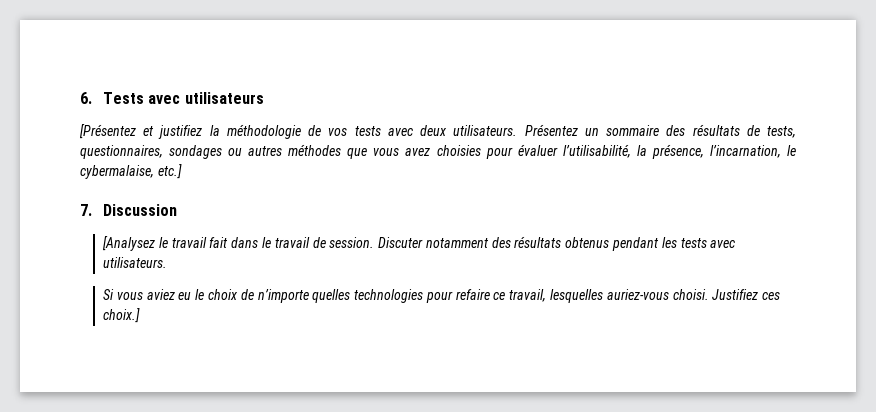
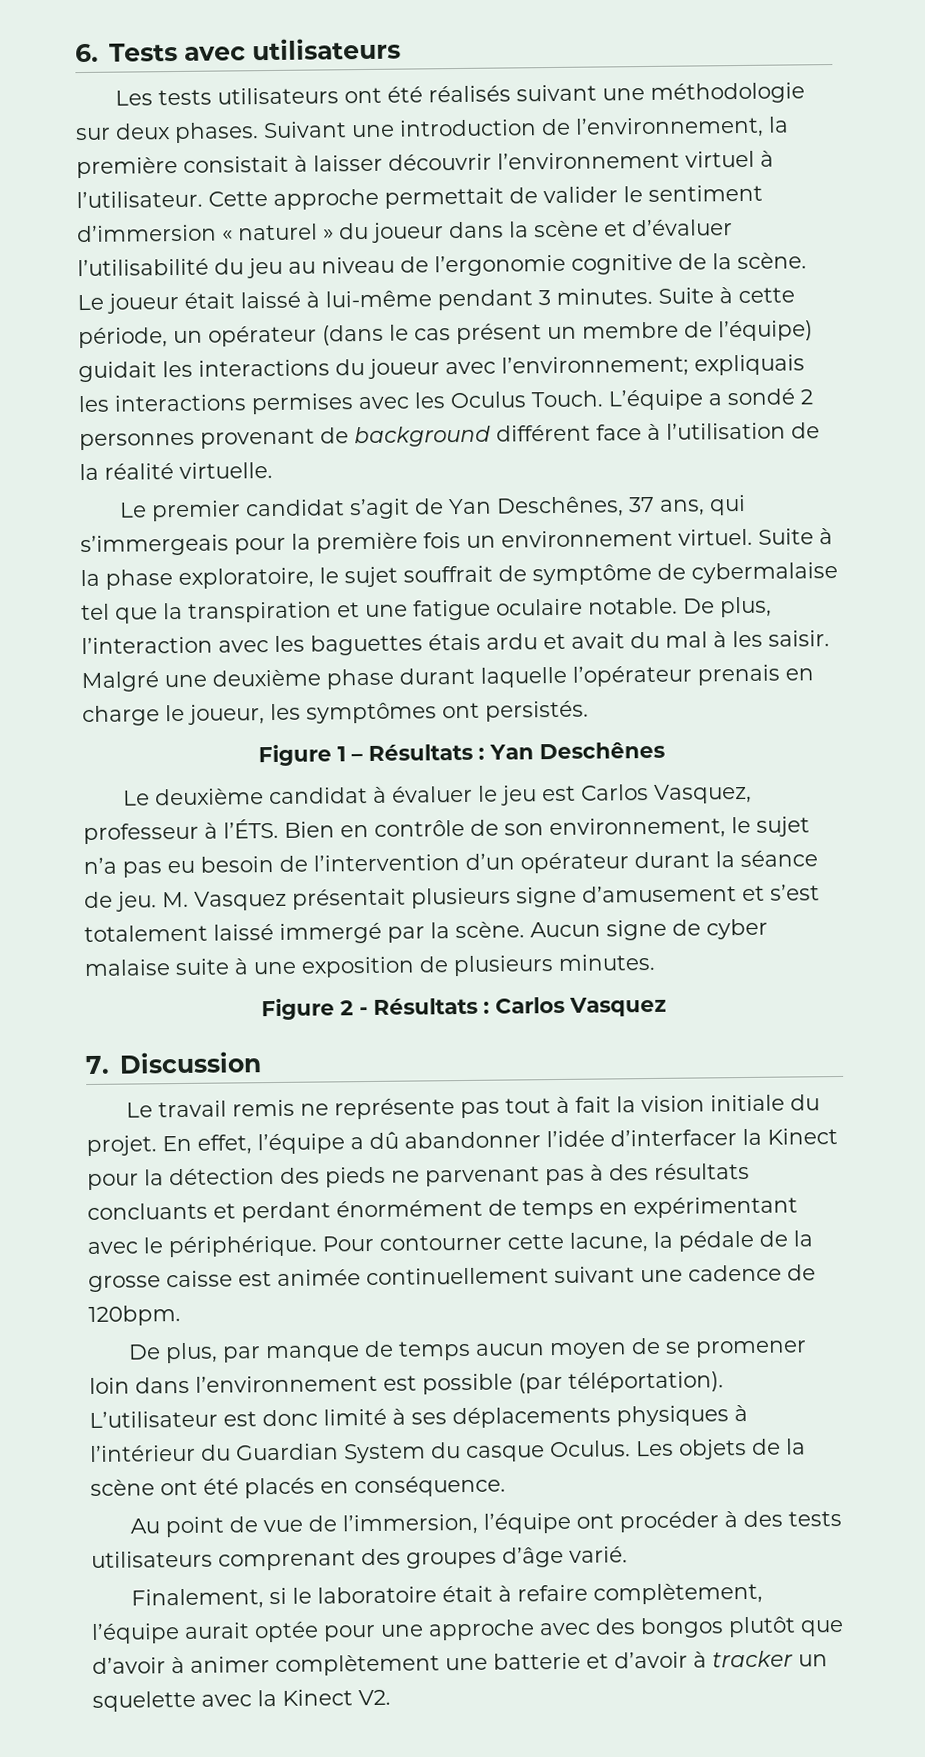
[79,124,797,139] [80,144,797,159] [80,164,182,179] [80,204,178,216] [102,236,736,251] [103,257,168,268] [103,289,781,303] [103,308,141,323] [Présentez et justifiez la méthodologie de vos tests avec deux utilisateurs. Présentez un sommaire des résultats de tests, questionnaires, sondages ou autres méthodes que vous avez choisies pour évaluer l’utilisabilité, la présence, l’incarnation, le cybermalaise, etc.] // 7. Discussion // [Analysez le travail fait dans le travail de session. Discuter notamment des résultats obtenus pendant les tests avec utilisateurs. // Si vous aviez eu le choix de n’importe quelles technologies pour refaire ce travail, lesquelles auriez-vous choisi. Justifiez ces choix.] -> [115,82,806,106] [75,116,789,144] [76,150,774,179] [76,184,763,210] [77,219,733,243] [77,252,807,279] [77,287,795,314] [78,320,813,349] [78,354,805,383] [78,388,813,415] [79,422,820,451] [79,461,273,481] [119,494,747,522] [80,528,833,557] [80,561,838,590] [81,596,772,624] [81,630,830,656] [81,664,814,693] [82,700,589,727] [257,741,665,767] [123,783,753,806] [83,816,810,845] [83,850,818,878] [84,884,820,912] [84,918,768,944] [84,953,655,978] [261,996,667,1021] [85,1051,262,1075] [126,1094,821,1120] [86,1128,838,1157] [87,1162,750,1191] [87,1196,798,1223] [87,1230,813,1258] [88,1264,816,1293] [88,1305,181,1327] [128,1337,808,1364] [89,1371,724,1395] [89,1404,748,1429] [90,1438,806,1464] [90,1475,506,1499] [130,1510,843,1538] [91,1546,628,1571] [131,1582,764,1610] [91,1616,844,1644] [92,1650,828,1677] [92,1689,391,1712] Les tests utilisateurs ont été réalisés suivant une méthodologie sur deux phases. Suivant une introduction de l’environnement, la première consistait à laisser découvrir l’environnement virtuel à l’utilisateur. Cette approche permettait de valider le sentiment d’immersion « naturel » du joueur dans la scène et d’évaluer l’utilisabilité du jeu au niveau de l’ergonomie cognitive de la scène. Le joueur était laissé à lui-même pendant 3 minutes. Suite à cette période, un opérateur (dans le cas présent un membre de l’équipe) guidait les interactions du joueur avec l’environnement; expliquais les interactions permises avec les Oculus Touch. L’équipe a sondé 2 personnes provenant de background différent face à l’utilisation de la réalité virtuelle. // Le premier candidat s’agit de Yan Deschênes, 37 ans, qui s’immergeais pour la première fois un environnement virtuel. Suite à la phase exploratoire, le sujet souffrait de symptôme de cybermalaise tel que la transpiration et une fatigue oculaire notable. De plus, l’interaction avec les baguettes étais ardu et avait du mal à les saisir. Malgré une deuxième phase durant laquelle l’opérateur prenais en charge le joueur, les symptômes ont persistés. // Figure 1 – Résultats : Yan Deschênes // Le deuxième candidat à évaluer le jeu est Carlos Vasquez, professeur à l’ÉTS. Bien en contrôle de son environnement, le sujet n’a pas eu besoin de l’intervention d’un opérateur durant la séance de jeu. M. Vasquez présentait plusieurs signe d’amusement et s’est totalement laissé immergé par la scène. Aucun signe de cyber malaise suite à une exposition de plusieurs minutes. // Figure 2 - Résultats : Carlos Vasquez // 7. Discussion // Le travail remis ne représente pas tout à fait la vision initiale du projet. En effet, l’équipe a dû abandonner l’idée d’interfacer la Kinect pour la détection des pieds ne parvenant pas à des résultats concluants et perdant énormément de temps en expérimentant avec le périphérique. Pour contourner cette lacune, la pédale de la grosse caisse est animée continuellement suivant une cadence de 120bpm. // De plus, par manque de temps aucun moyen de se promener loin dans l’environnement est possible (par téléportation). L’utilisateur est donc limité à ses déplacements physiques à l’intérieur du Guardian System du casque Oculus. Les objets de la scène ont été placés en conséquence. // Au point de vue de l’immersion, l’équipe ont procéder à des tests utilisateurs comprenant des groupes d’âge varié. // Finalement, si le laboratoire était à refaire complètement, l’équipe aurait optée pour une approche avec des bongos plutôt que d’avoir à animer complètement une batterie et d’avoir à tracker un squelette avec la Kinect V2.

